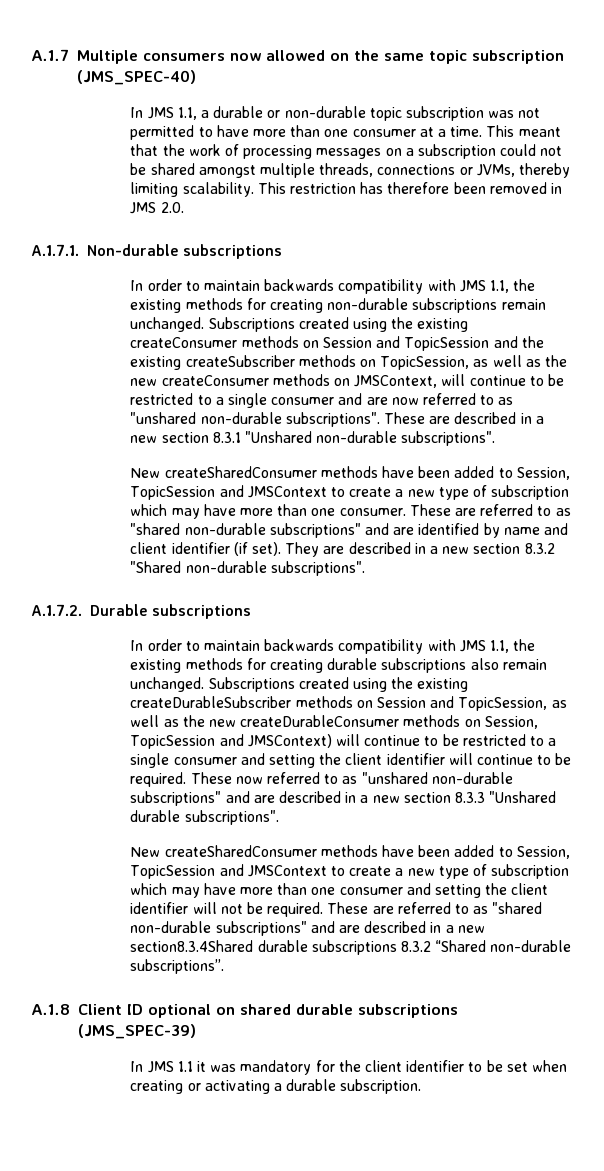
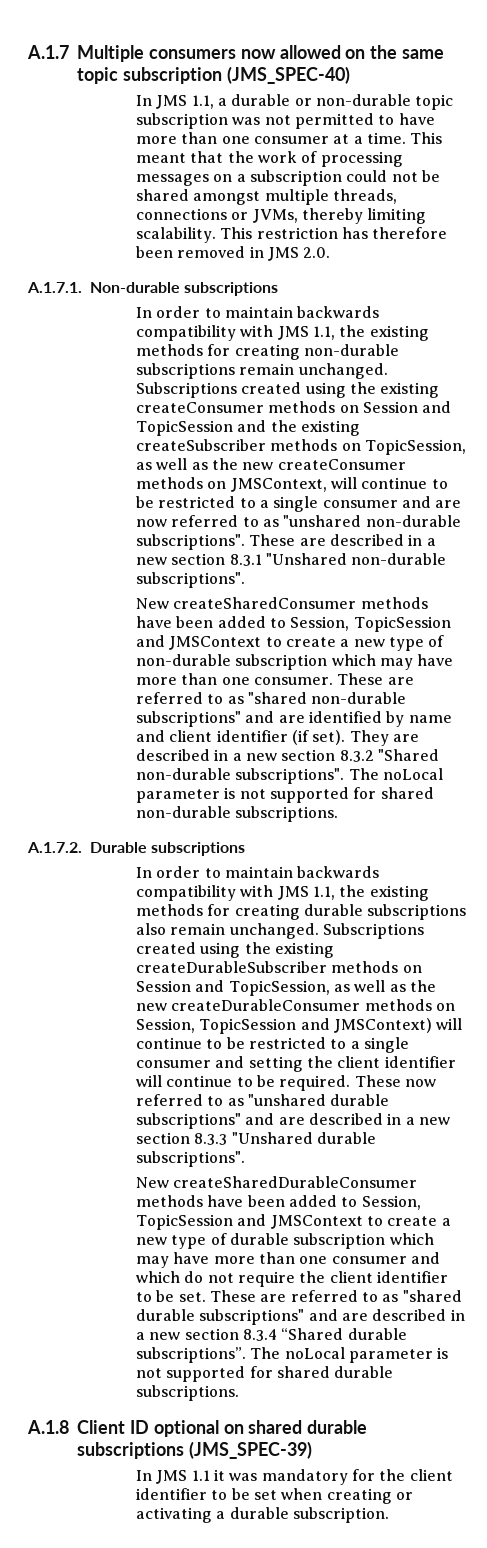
(487, 491) none -> [136,654,232,666] non-durable
(365, 568) none -> [348,768,444,780] [136,787,434,803] [136,806,339,822] The noLocal parameter is not supported for shared non-durable subscriptions.
[431,772,513,784] non-durable -> [330,1094,390,1106] durable
[164,845,317,857] createSharedConsumer -> [173,1176,418,1188] createSharedDurableConsumer
(487, 870) none -> [230,1233,290,1245] durable
[434,883,549,898] [130,902,543,917] [130,921,485,936] [130,940,572,955] [130,959,225,974] setting the client identifier will not be required. These are referred to as "shared non-durable subscriptions" and are described in a new section8.3.4Shared durable subscriptions 8.3.2 “Shared non-durable subscriptions”. -> [136,1271,449,1287] [136,1290,462,1302] [136,1309,465,1325] [136,1328,407,1341] [136,1347,449,1363] [136,1366,394,1382] [136,1385,240,1401] which do not require the client identifier to be set. These are referred to as "shared durable subscriptions" and are described in a new section 8.3.4 “Shared durable subscriptions”. The noLocal parameter is not supported for shared durable subscriptions.

